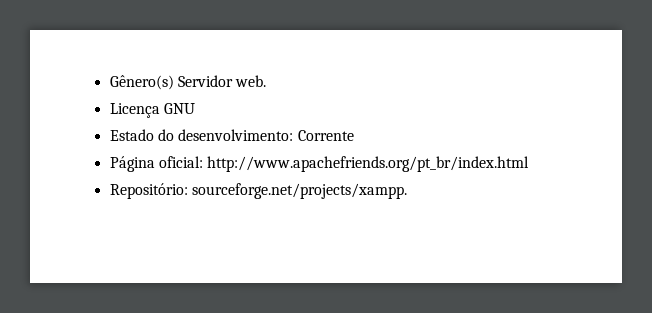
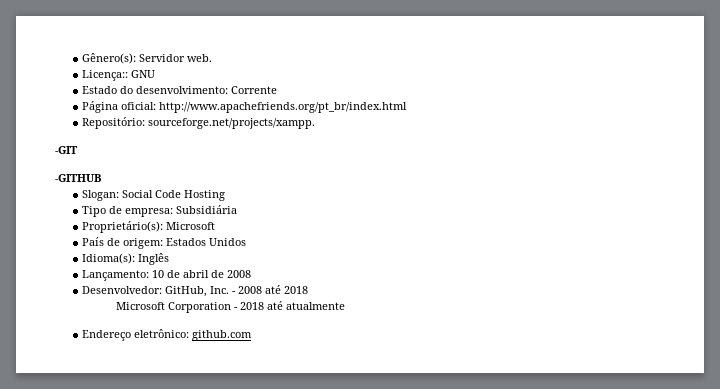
[109,75,174,90] Gênero(s) -> [82,53,137,64] Gênero(s):
[109,103,160,118] Licença -> [82,70,129,81] Licença::
(408, 191) none -> [55,146,78,154] [55,174,101,182] [82,190,226,201] [82,205,238,217] [82,221,216,233] [82,237,247,249] [82,253,170,265] [82,270,252,281] [82,285,309,297] [116,301,346,313] [82,329,253,341] // -GIT // -GITHUB // Slogan: Social Code Hosting // Tipo de empresa: Subsidiária // Proprietário(s): Microsoft // País de origem: Estados Unidos // Idioma(s): Inglês // Lançamento: 10 de abril de 2008 // Desenvolvedor: GitHub, Inc. - 2008 até 2018 // Microsoft Corporation - 2018 até atualmente // Endereço eletrônico: github.com

